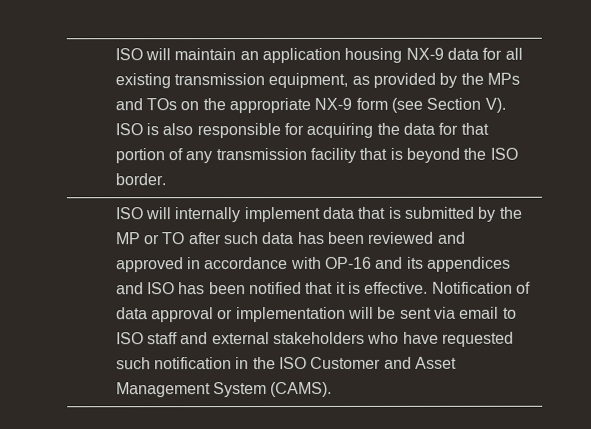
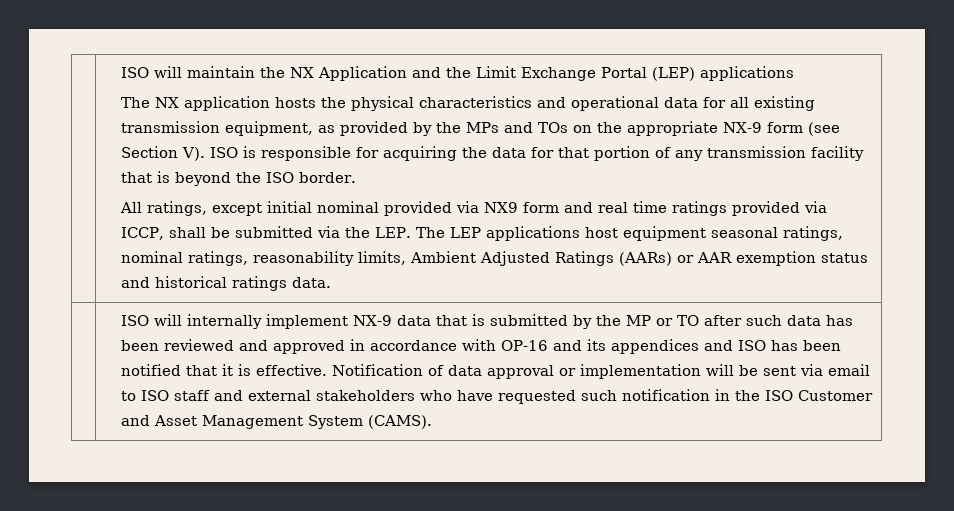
[239,47,444,64] an application housing NX-9 -> [259,66,794,81] [120,96,659,111] the NX Application and the Limit Exchange Portal (LEP) applications // The NX application hosts the physical characteristics and operational
[162,123,194,136] also -> (256, 152) none
(166, 179) none -> [119,201,827,216] [120,226,843,241] [120,251,868,266] [120,276,331,291] // All ratings, except initial nominal provided via NX9 form and real time ratings provided via ICCP, shall be submitted via the LEP. The LEP applications host equipment seasonal ratings, nominal ratings, reasonability limits, Ambient Adjusted Ratings (AARs) or AAR exemption status and historical ratings data.
(321, 214) none -> [352,315,392,326] NX-9

